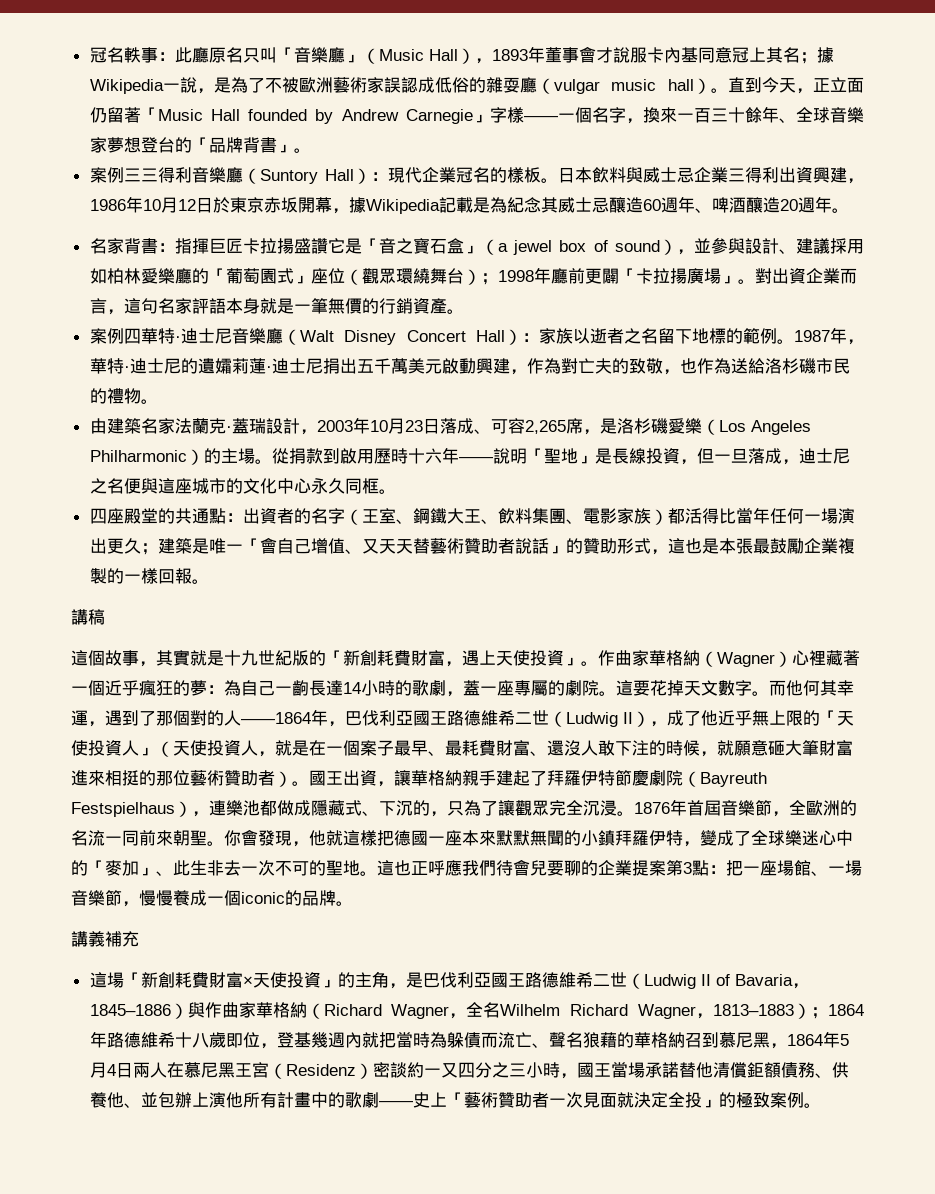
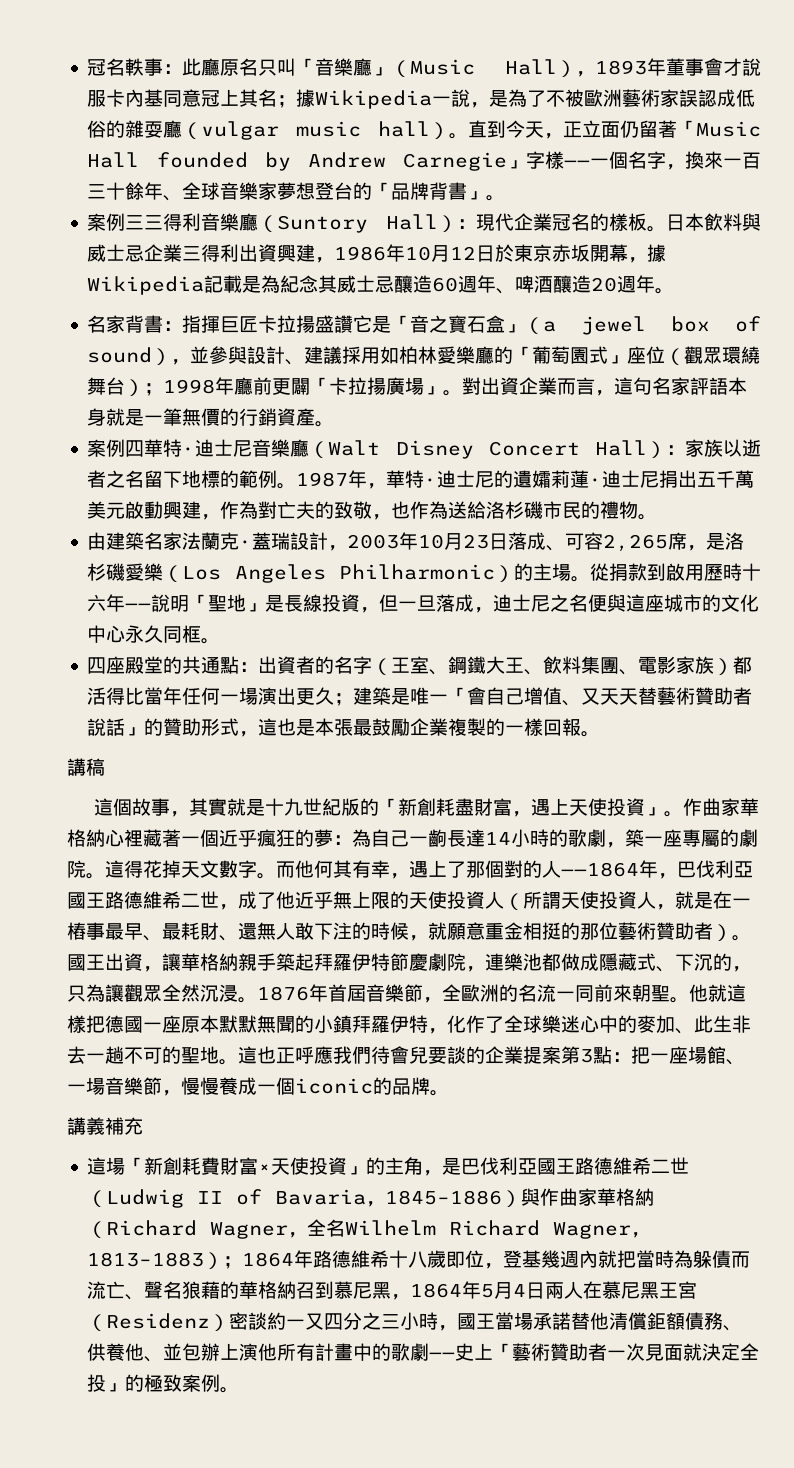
[394,650,411,666] 費 -> [454,798,474,816] 盡
[700,651,792,667] （Wagner） -> (105, 838) none
[463,680,480,696] 蓋 -> [625,829,644,847] 築
[633,680,650,696] 要 -> [124,860,143,878] 得
[837,680,854,696] [71,710,139,727] 幸運，遇到 -> [352,860,447,879] 有幸，遇上
[549,711,650,727] （Ludwig II） -> (219, 899) none
[820,710,854,726] [71,740,173,757] 「天使投資人」（ -> [409,891,561,910] 天使投資人（所謂
[343,740,394,756] 個案子 -> [67,922,105,940] 樁事
[479,740,581,756] 費財富、還沒 -> [200,922,276,941] 財、還無
[768,740,853,756] [71,770,105,786] 砸大筆財富進來 -> [485,922,523,940] 重金
[496,770,547,786] 建起了 -> [276,953,314,971] 築起
[683,771,767,787] [71,801,192,817] （Bayreuth Festspielhaus） -> (466, 962) none
[481,800,583,816] 了讓觀眾完全 -> [105,984,200,1002] 讓觀眾全然
[224,829,309,847] 你會發現， -> (689, 1000) none
[462,830,496,846] 本來 -> [181,1015,219,1033] 原本
[700,830,734,846] 變成 -> [447,1015,485,1033] 化作
[88,860,156,876] 「麥加」 -> [637,1015,675,1033] 麥加
[258,860,275,876] 次 -> [105,1046,124,1064] 趟
[564,860,581,876] 聊 -> [447,1046,466,1064] 談

